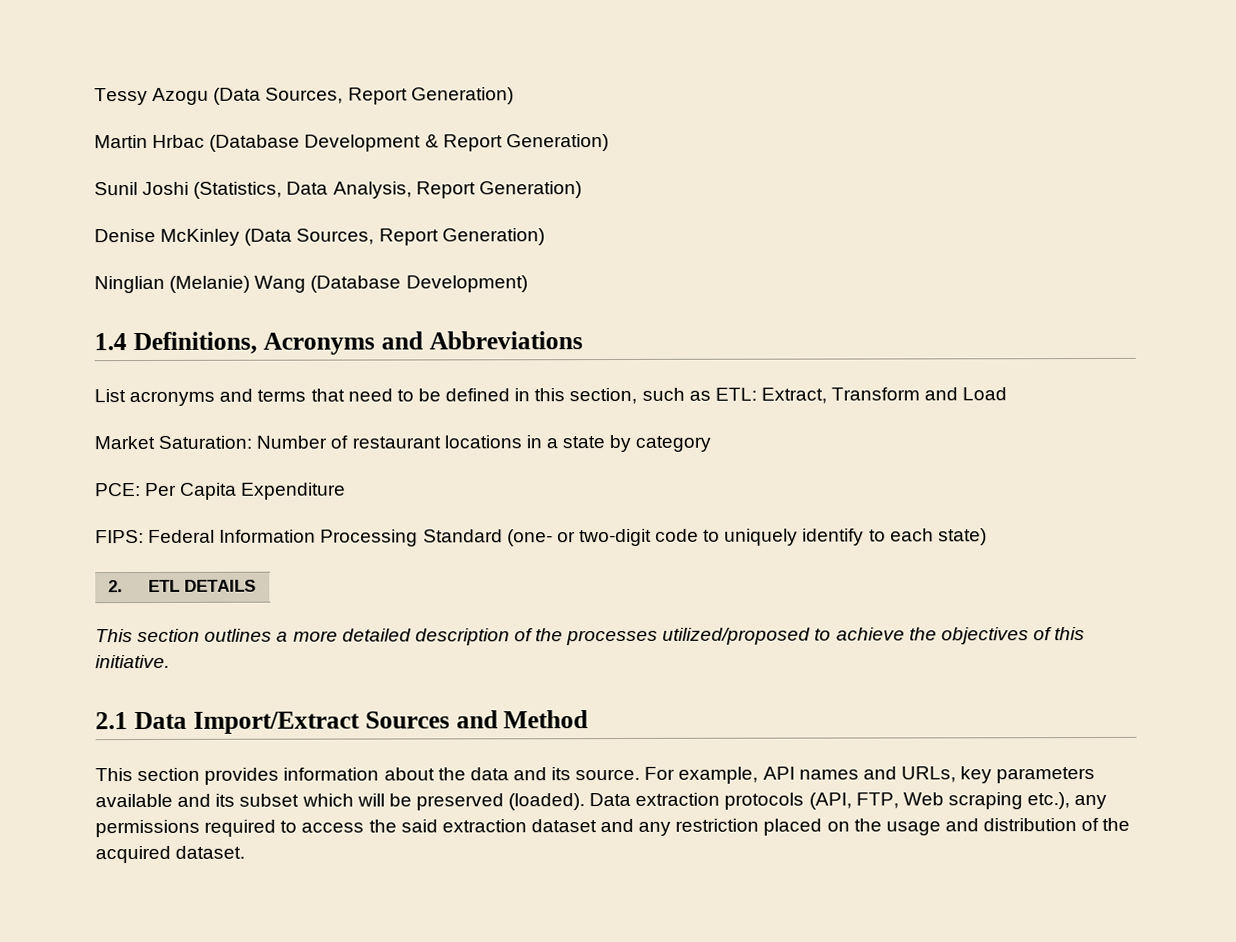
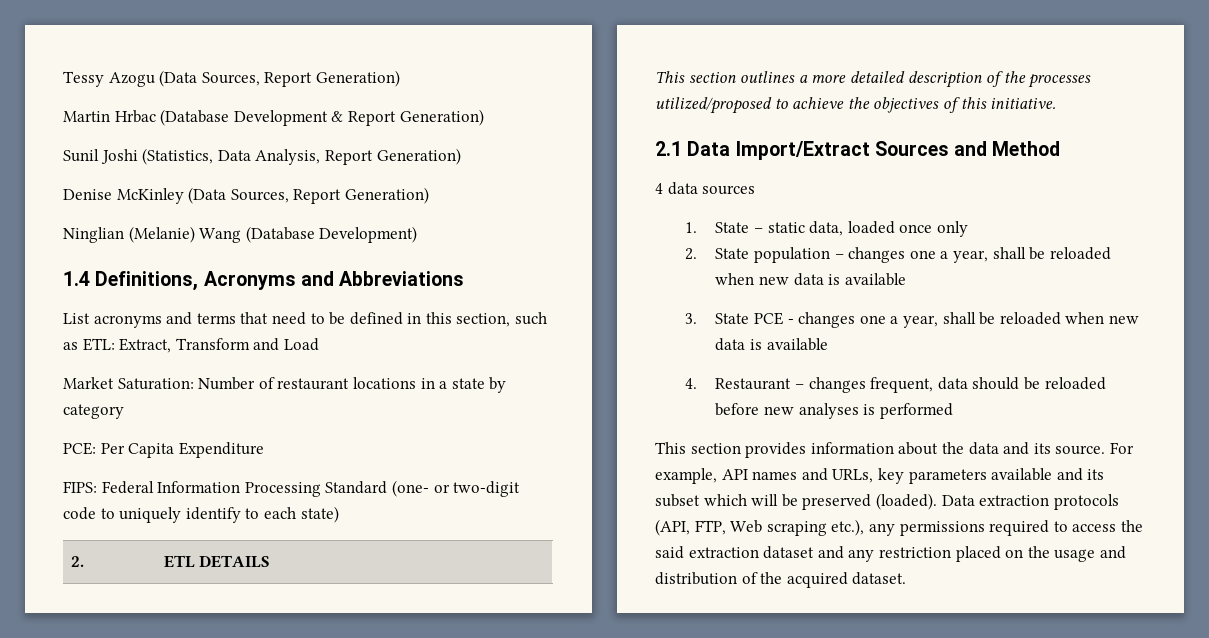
(589, 719) none -> [655,182,756,195] [685,221,968,237] [685,247,1111,263] [715,273,906,286] [685,312,1139,328] [715,338,828,351] [685,377,1106,393] [715,403,953,419] // 4 data sources // 1. State – static data, loaded once only // 2. State population – changes one a year, shall be reloaded when new data is available // 3. State PCE - changes one a year, shall be reloaded when new data is available // 4. Restaurant – changes frequent, data should be reloaded before new analyses is performed

